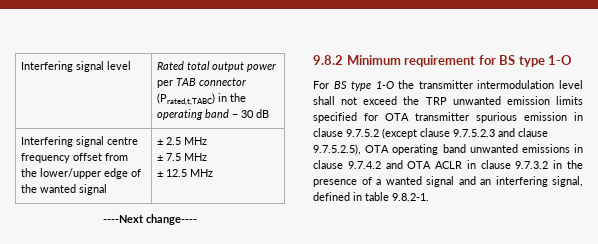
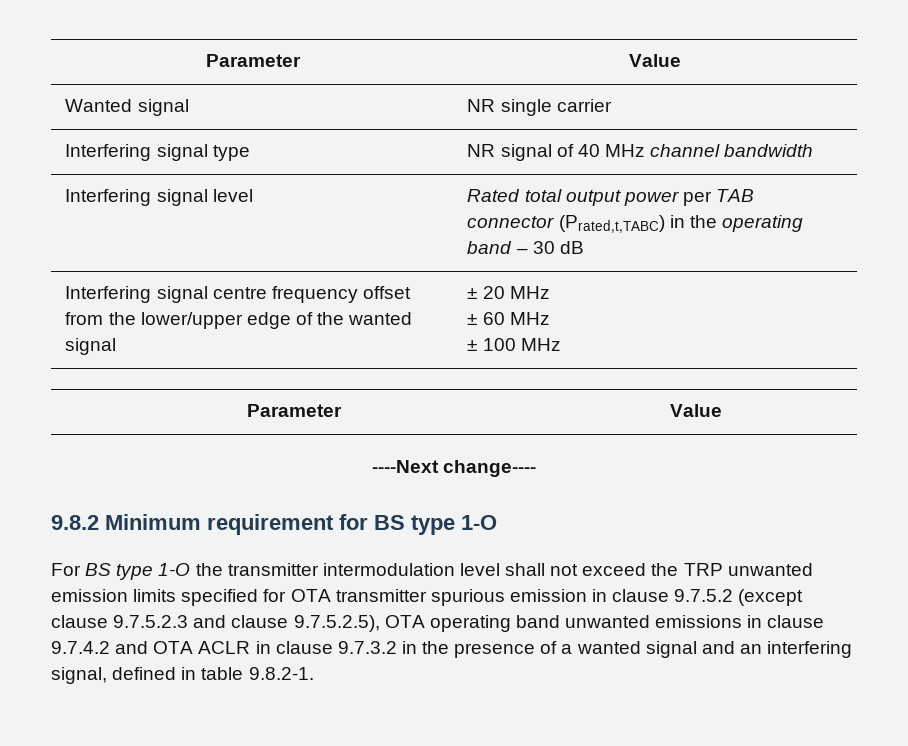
(20, 66) none -> [205,54,301,67] [629,54,682,67] [65,99,189,116] [467,99,612,116] [65,144,250,161] [467,144,814,161] Parameter | Value // Wanted signal | NR single carrier // Interfering signal type | NR signal of 40 MHz channel bandwidth //
[165,137,207,145] [156,153,207,161] [156,169,213,177] 2.5 MHz // ± 7.5 MHz // ± 12.5 MHz -> [482,286,550,299] [467,312,550,325] [467,338,561,351] [246,404,342,417] [670,404,723,417] 20 MHz // ± 60 MHz // ± 100 MHz // Parameter | Value

